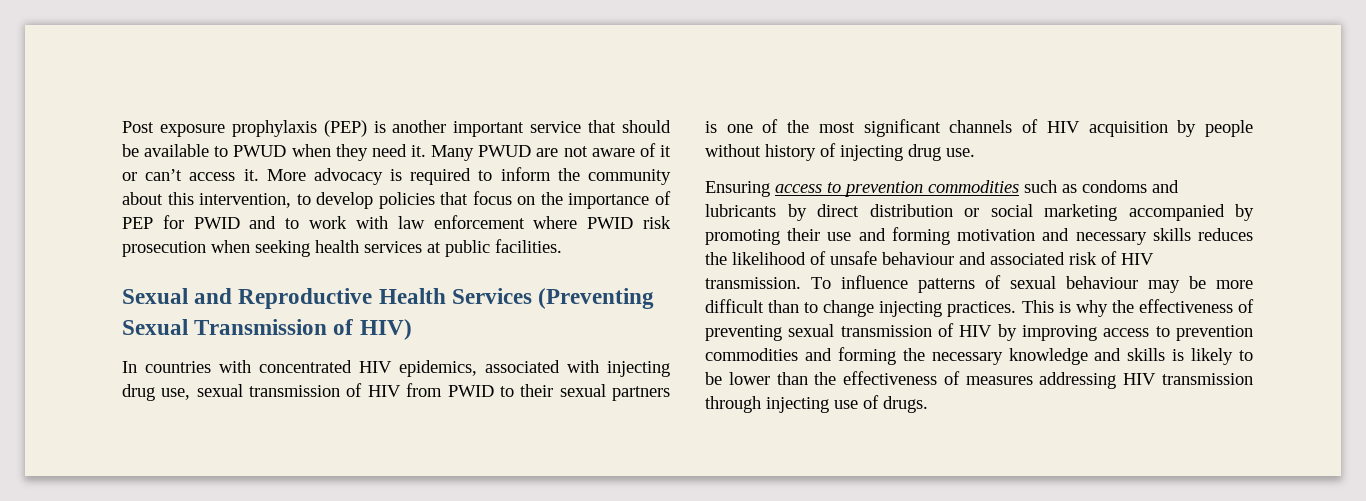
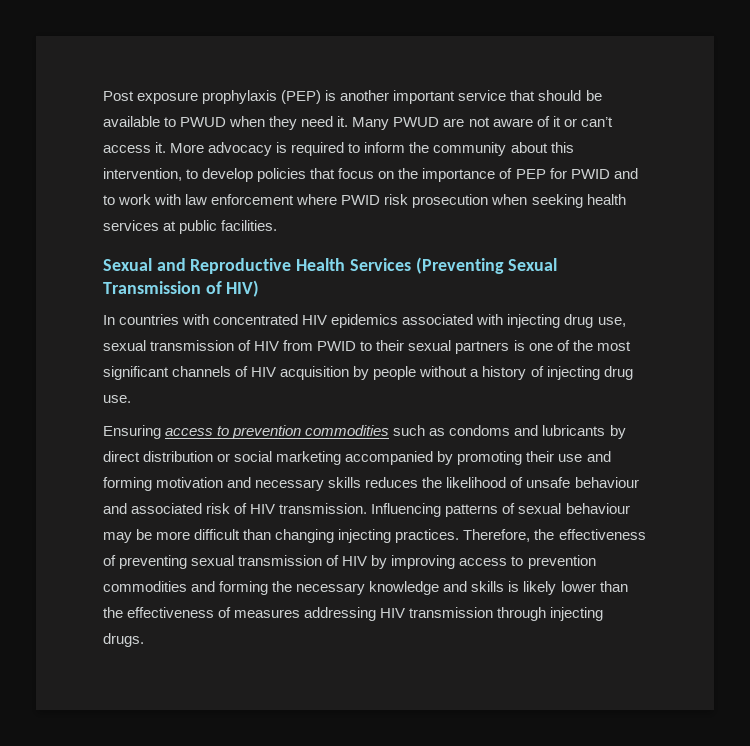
[399,360,477,377] epidemics, -> [331,314,399,328] epidemics
(761, 150) none -> [470,369,480,377] a
[811,275,908,289] To influence -> [371,503,442,517] Influencing
[804,300,1108,317] to change injecting practices. This is why -> [275,529,531,543] changing injecting practices. Therefore,
[1239,350,1253,361] [705,372,722,385] to be -> (557, 588) none
[834,395,879,409] use of -> (604, 614) none

